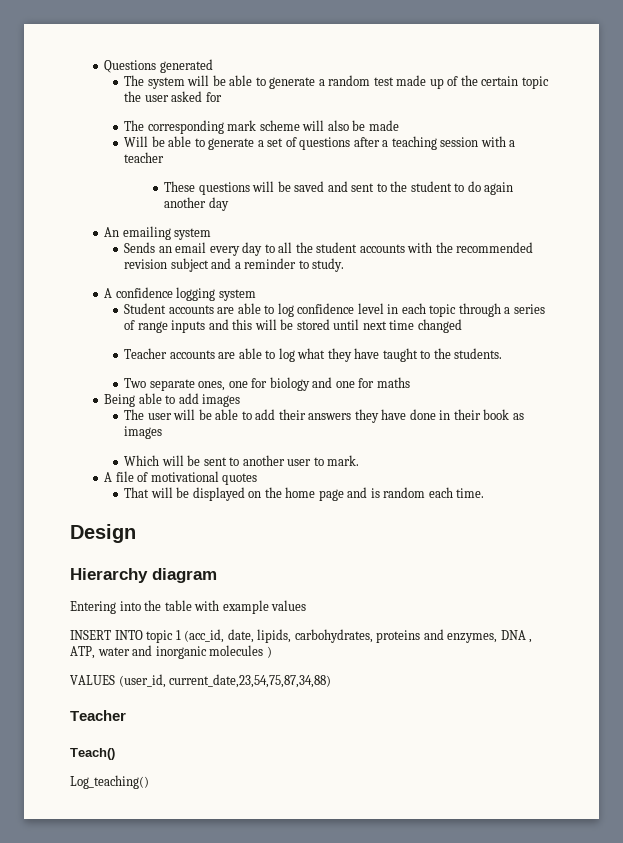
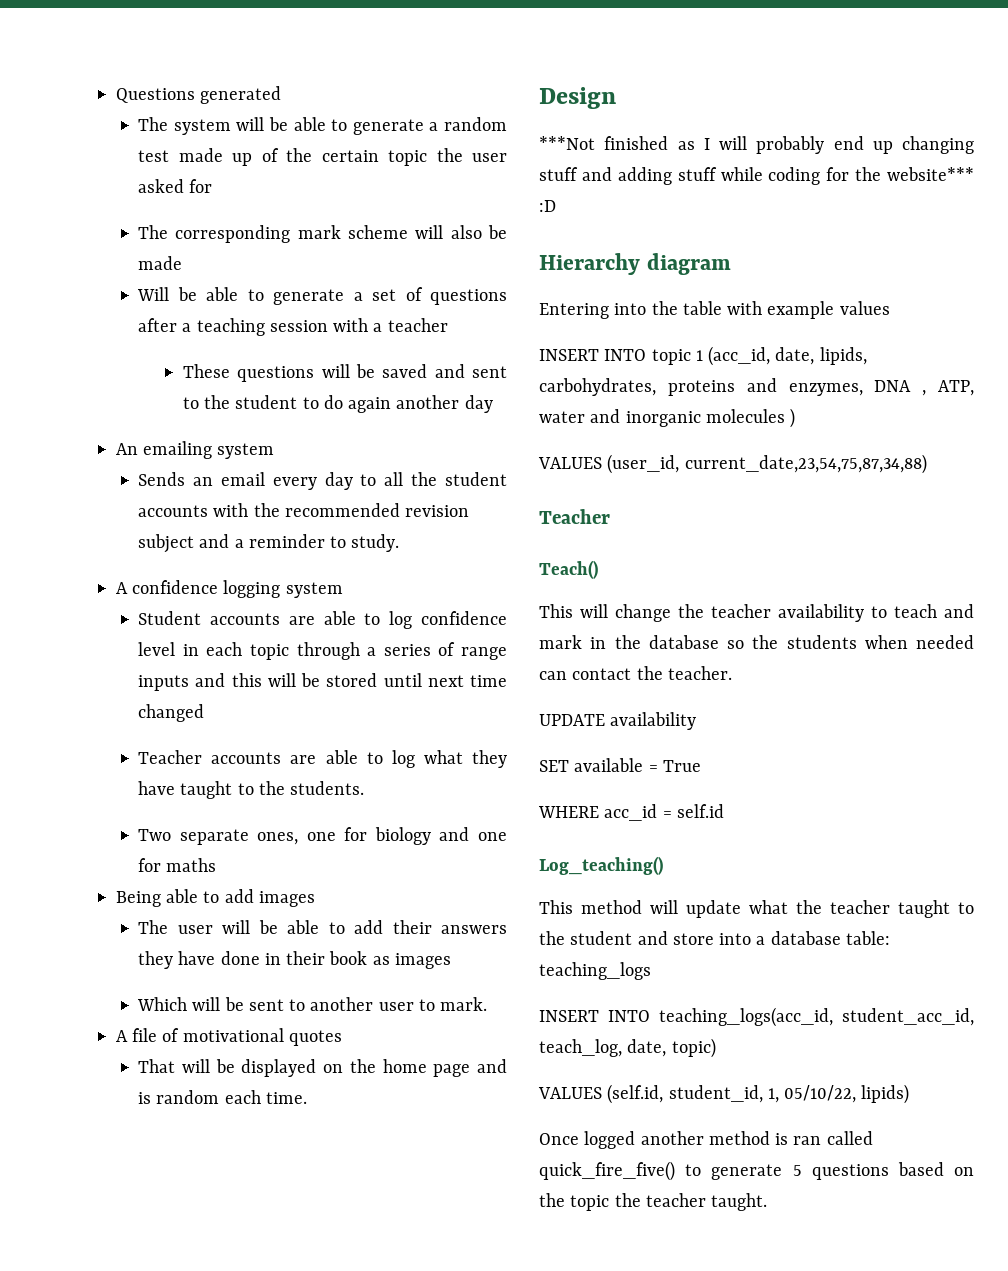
(136, 533) none -> [539,136,974,154] [539,167,974,185] [539,200,556,212] // ***Not finished as I will probably end up changing stuff and adding stuff while coding for the website*** :D
[70,775,149,789] Log_teaching() -> [539,604,974,622] [539,635,974,649] [539,666,732,680] [539,712,697,730] [539,758,701,772] [538,804,724,821] [539,856,663,875] [539,900,974,918] [539,931,890,945] [539,962,651,980] [539,1007,974,1027] [539,1038,716,1058] [538,1084,910,1104] [539,1131,873,1149] [539,1161,974,1181] [539,1193,768,1211] This will change the teacher availability to teach and mark in the database so the students when needed can contact the teacher. // UPDATE availability // SET available = True // WHERE acc_id = self.id // Log_teaching() // This method will update what the teacher taught to the student and store into a database table: teaching_logs // INSERT INTO teaching_logs(acc_id, student_acc_id, teach_log, date, topic) // VALUES (self.id, student_id, 1, 05/10/22, lipids) // Once logged another method is ran called quick_fire_five() to generate 5 questions based on the topic the teacher taught.

